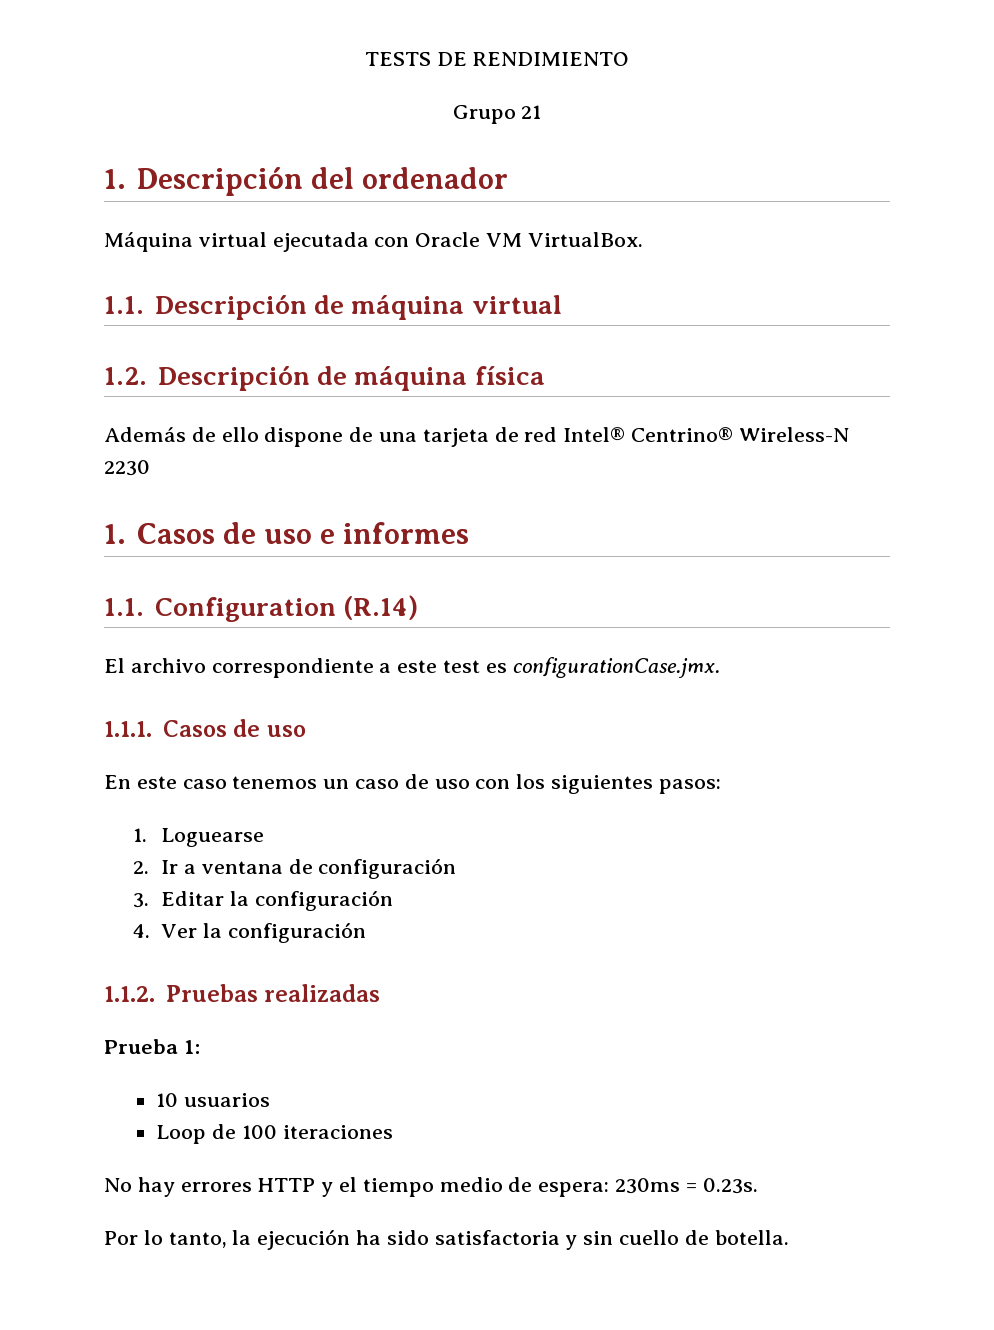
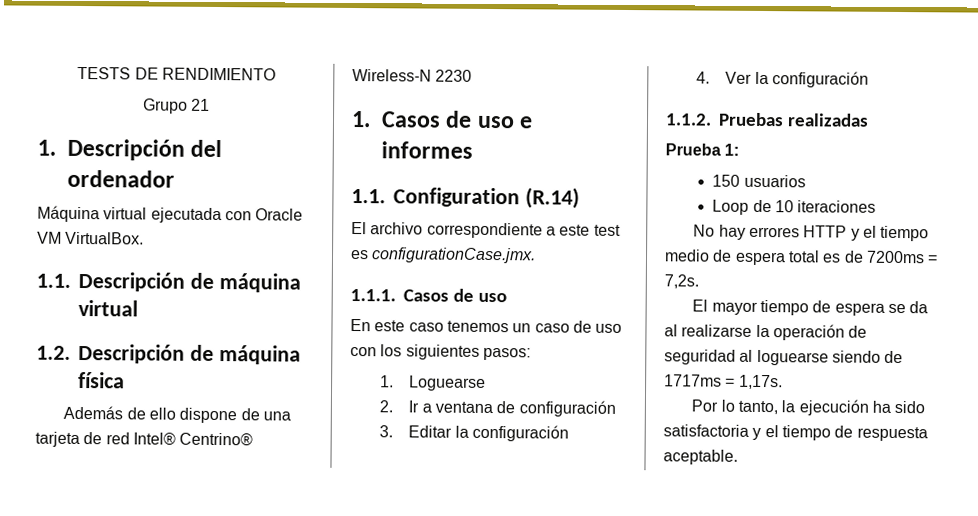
[156,1093,179,1107] 10 -> [712,174,741,187] 150
[241,1125,277,1139] 100 -> [774,200,794,213] 10
[538,1178,758,1197] espera: 230ms = 0.23s. -> [734,250,939,266] [664,274,699,289] [692,299,929,316] [664,324,868,341] [664,349,904,366] [664,374,783,390] espera total es de 7200ms = 7,2s. // El mayor tiempo de espera se da al realizarse la operación de seguridad al loguearse siendo de 1717ms = 1,17s.
[583,1230,789,1245] sin cuello de botella. -> [764,425,928,442] [663,449,738,465] el tiempo de respuesta aceptable.

